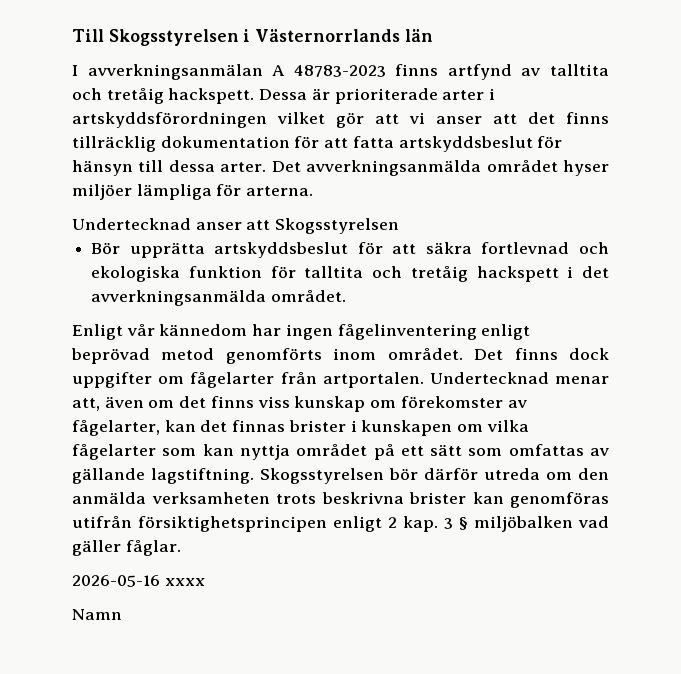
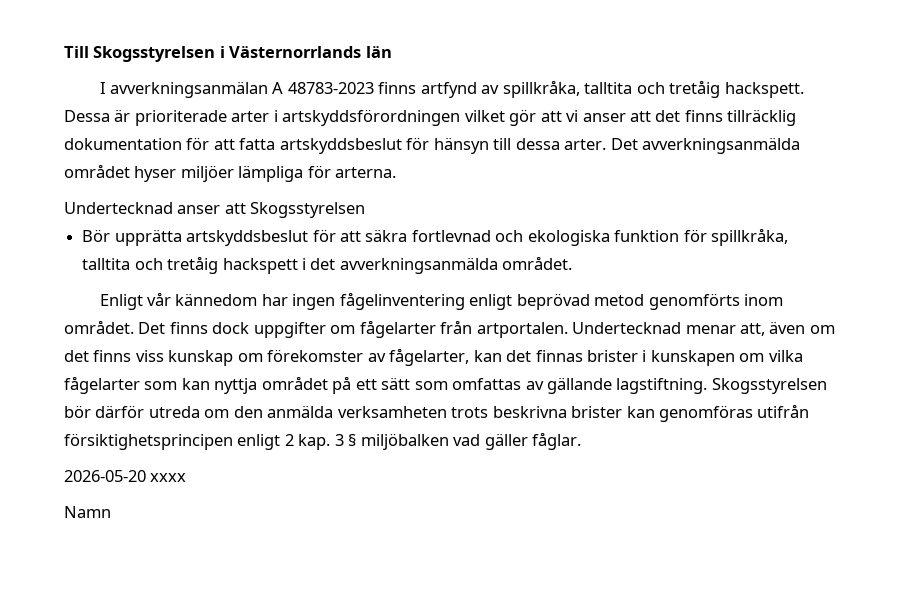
(541, 72) none -> [502,80,580,98] spillkråka,
(296, 272) none -> [711,228,789,246] spillkråka,
[72,575,160,587] 2026-05-16 -> [64,470,146,482] 2026-05-20

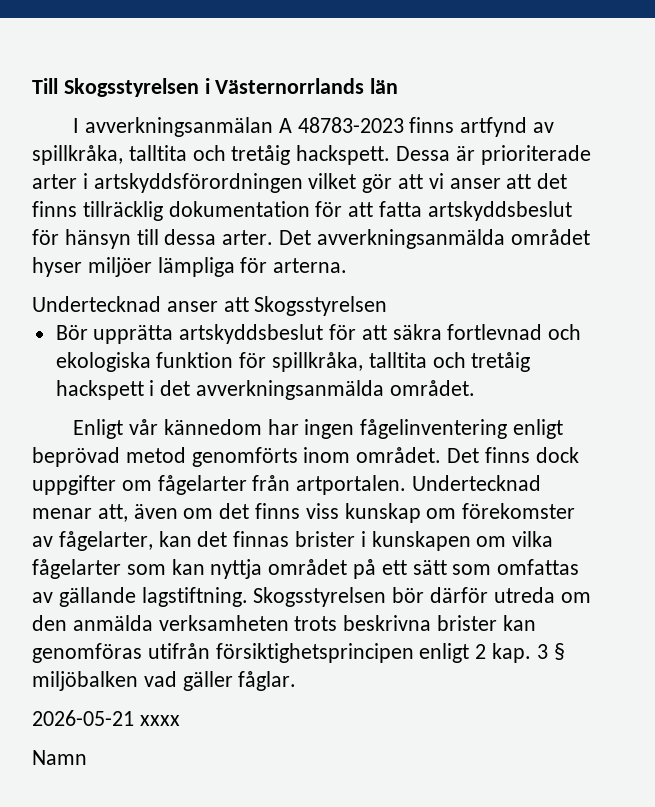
[64,470,146,482] 2026-05-20 -> [32,710,134,726] 2026-05-21

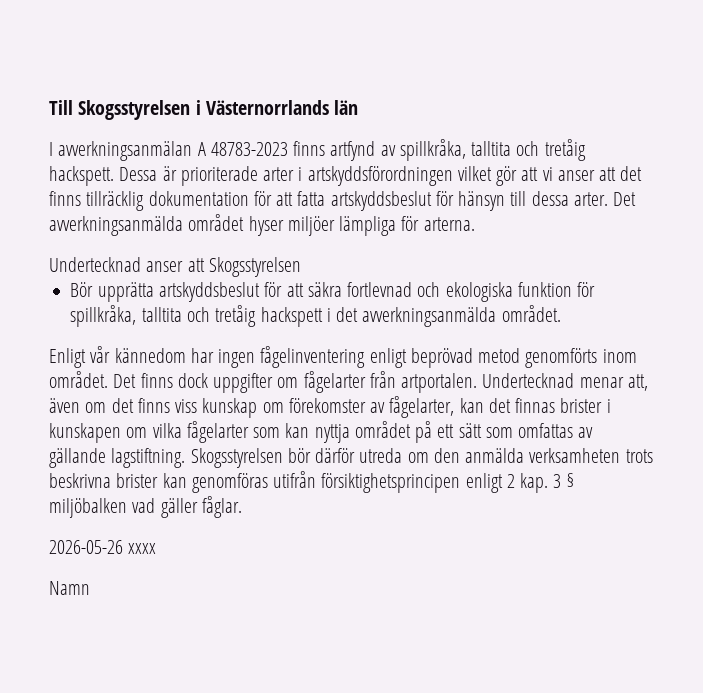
[32,710,134,726] 2026-05-21 -> [49,540,123,554] 2026-05-26

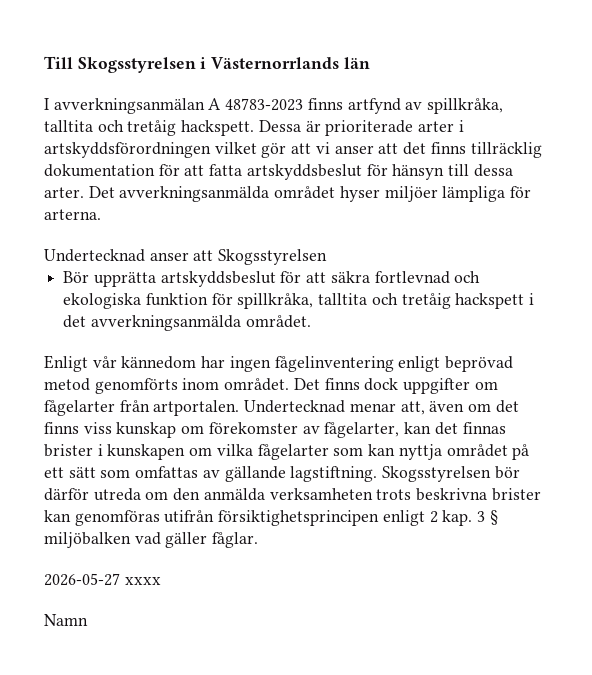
[49,540,123,554] 2026-05-26 -> [44,573,120,586] 2026-05-27

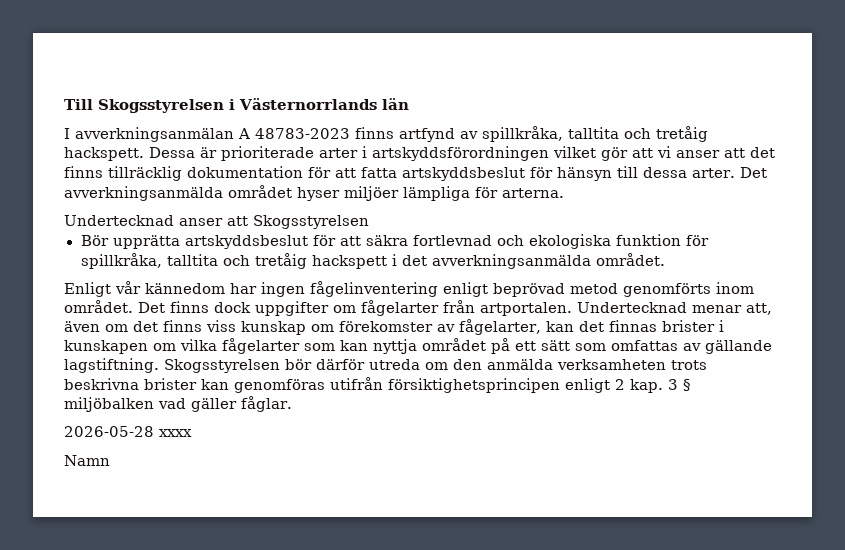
[44,573,120,586] 2026-05-27 -> [64,426,154,437] 2026-05-28

